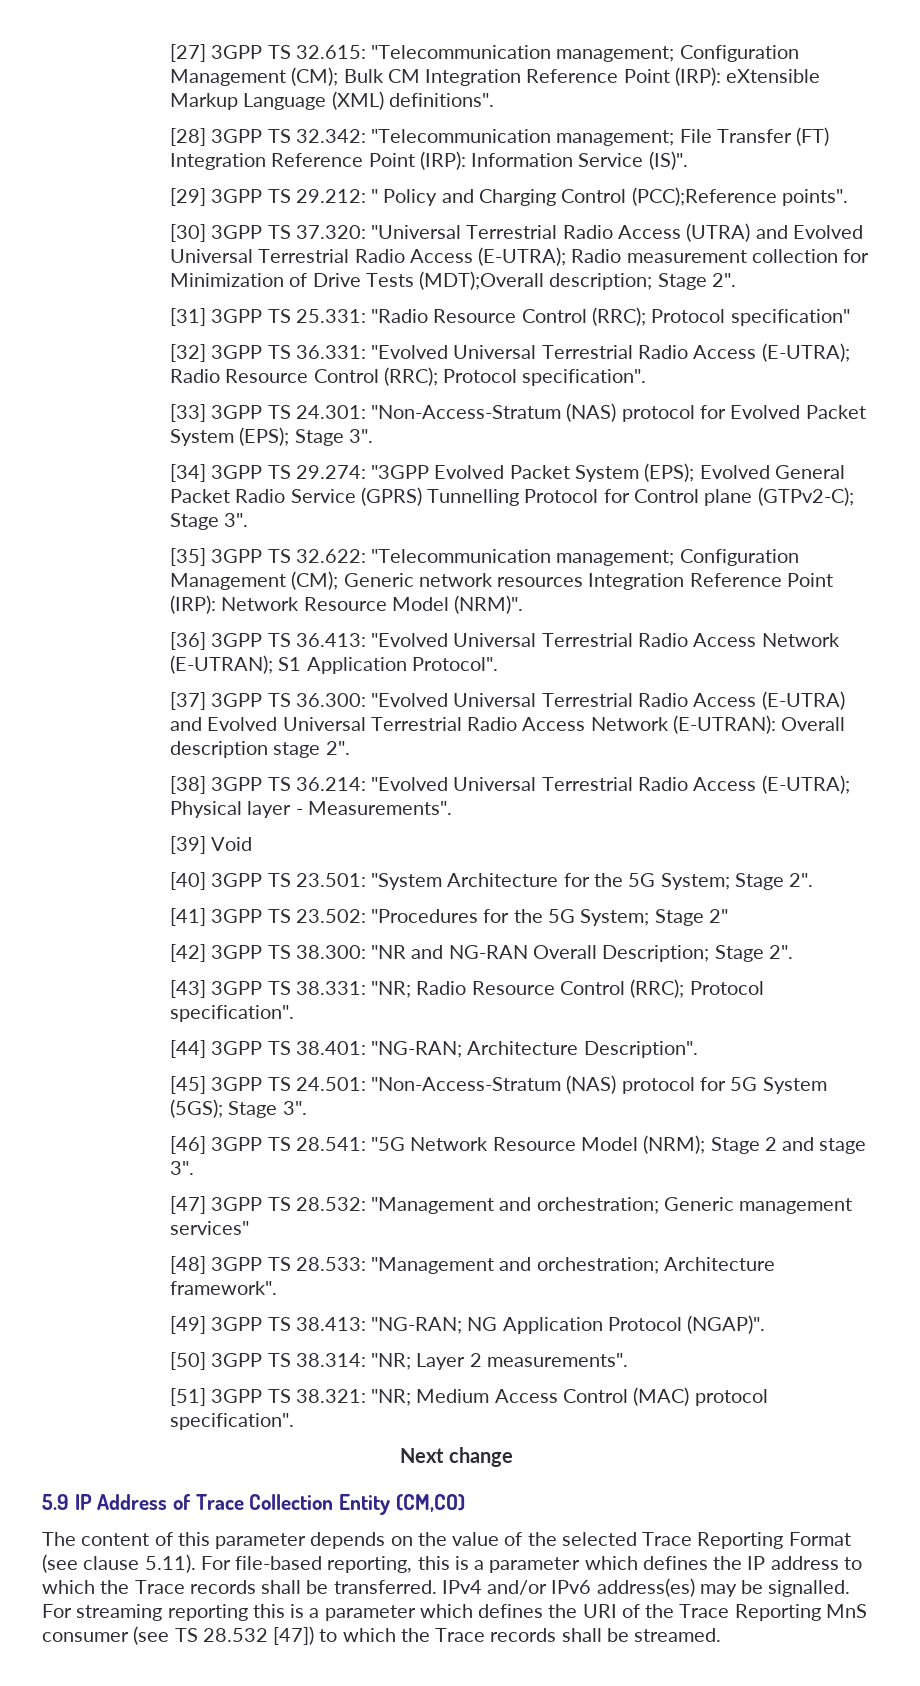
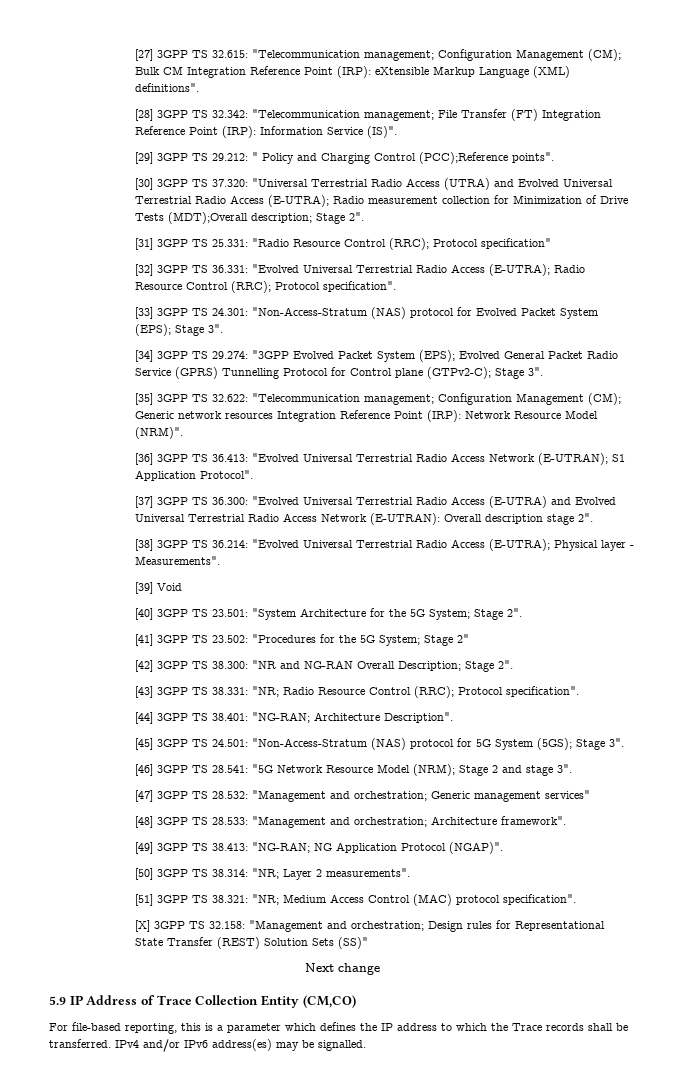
(295, 1421) none -> [135,920,606,932] [135,937,369,949] // [X] 3GPP TS 32.158: "Management and orchestration; Design rules for Representational State Transfer (REST) Solution Sets (SS)"
[42,1532,851,1549] [42,1554,196,1573] The content of this parameter depends on the value of the selected Trace Reporting Format (see clause 5.11). -> (356, 1001) none
[42,1604,867,1621] [42,1626,722,1645] For streaming reporting this is a parameter which defines the URI of the Trace Reporting MnS consumer (see TS 28.532 [47]) to which the Trace records shall be streamed. -> (366, 1045) none

